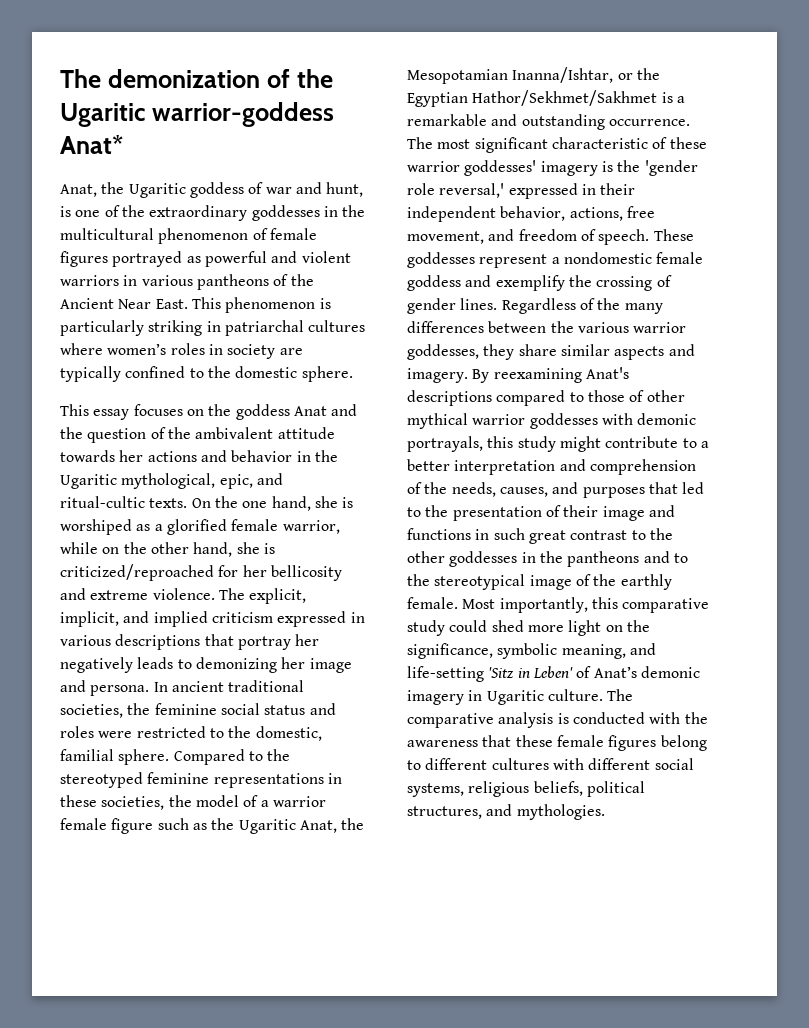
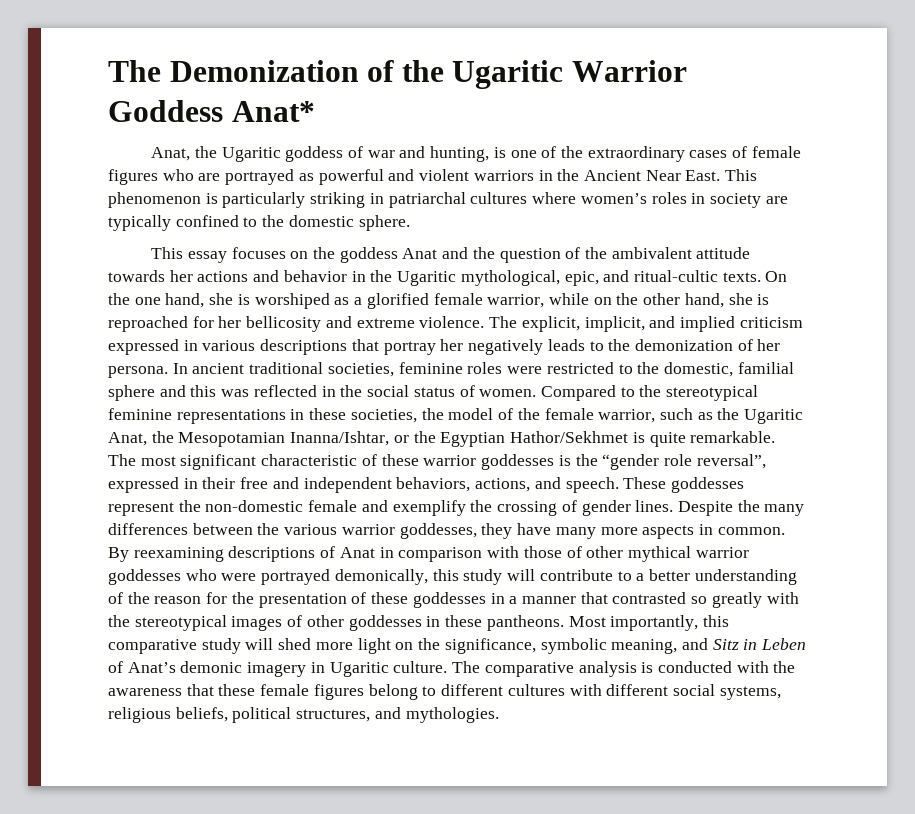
[60,69,260,88] The demonization -> [108,60,359,82] The Demonization
[151,102,334,127] warrior-goddess -> [571,60,687,82] [108,100,223,122] Warrior Goddess
[326,182,364,197] hunt, -> [430,146,490,162] hunting,
[251,205,366,221] [60,228,249,244] goddesses in the multicultural phenomenon -> [689,150,728,158] cases
(108, 259) none -> [162,169,221,181] who are
[141,274,289,290] various pantheons of -> (553, 175) none
[60,564,214,581] criticized/reproached -> [108,316,188,332] reproached
[195,657,352,673] [60,680,86,692] demonizing her image and -> [608,339,781,351] the demonization of her
[127,703,336,715] the feminine social status and -> [398,362,463,374] feminine
[118,749,170,765] sphere. -> [108,385,537,401] sphere and this was reflected in the social status of women.
[60,772,143,788] stereotyped -> [666,385,759,401] stereotypical
[260,796,326,807] [60,818,154,834] a warrior female figure -> [517,408,656,423] the female warrior,
[472,90,685,106] [407,114,690,130] Hathor/Sekhmet/Sakhmet is a remarkable and outstanding occurrence. -> [510,431,776,447] Hathor/Sekhmet is quite remarkable.
[464,160,698,176] [407,183,636,199] [407,206,655,222] [407,229,694,245] [407,252,704,268] [407,275,461,291] goddesses' imagery is the 'gender role reversal,' expressed in their independent behavior, actions, free movement, and freedom of speech. These goddesses represent a nondomestic female goddess -> [481,454,766,470] [108,477,744,493] [108,500,358,516] goddesses is the “gender role reversal”, expressed in their free and independent behaviors, actions, and speech. These goddesses represent the non-domestic female
[501,298,595,314] Regardless of -> [677,501,733,516] Despite
[518,344,695,360] [407,367,629,383] [407,390,584,406] share similar aspects and imagery. By reexamining Anat's descriptions compared to -> [517,523,785,539] [108,546,520,562] have many more aspects in common. By reexamining descriptions of Anat in comparison with
[601,413,697,425] [407,436,483,452] with demonic portrayals, -> [185,569,428,585] who were portrayed demonically,
[559,436,601,452] might -> [507,569,536,581] will
[454,459,696,475] [407,482,705,498] [407,505,675,521] [407,528,673,544] [407,551,688,567] [407,574,672,590] [407,597,458,609] interpretation and comprehension of the needs, causes, and purposes that led to the presentation of their image and functions in such great contrast to the other goddesses in the pantheons and to the stereotypical image of the earthly female. -> [694,569,797,585] [108,592,799,608] [108,615,564,631] understanding of the reason for the presentation of these goddesses in a manner that contrasted so greatly with the stereotypical images of other goddesses in these pantheons.
[449,620,488,632] could -> [245,638,274,650] will
[407,666,573,682] life-setting 'Sitz in Leben' -> [712,638,807,650] Sitz in Leben

